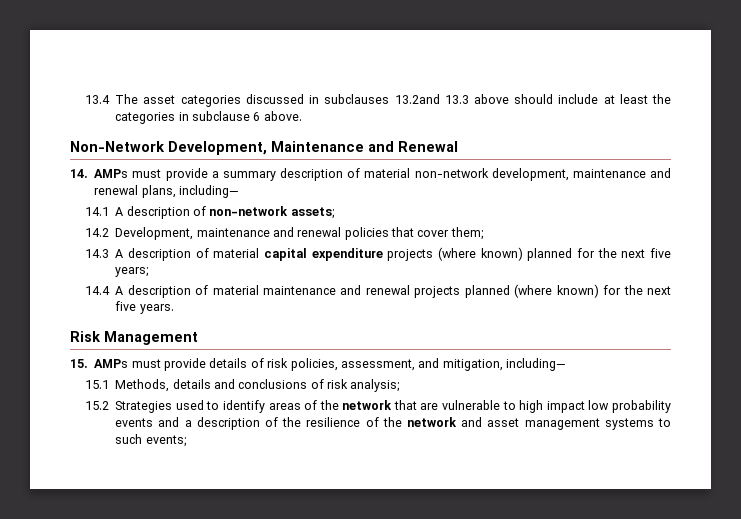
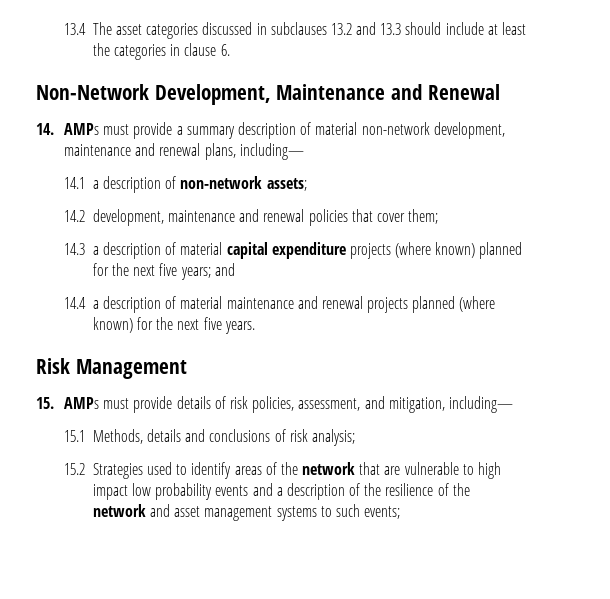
[394,94,509,104] 13.2and 13.3 above -> [330,22,402,35] 13.2 and 13.3
[191,111,302,121] subclause 6 above. -> [184,43,230,56] clause 6.
[115,207,124,216] A -> [92,180,99,189] a
[115,227,194,240] Development, -> [92,209,164,226] development,
[115,249,124,258] A -> [92,246,99,255] a
(149, 272) none -> [214,263,235,276] and
[115,286,124,295] A -> [92,300,99,309] a

